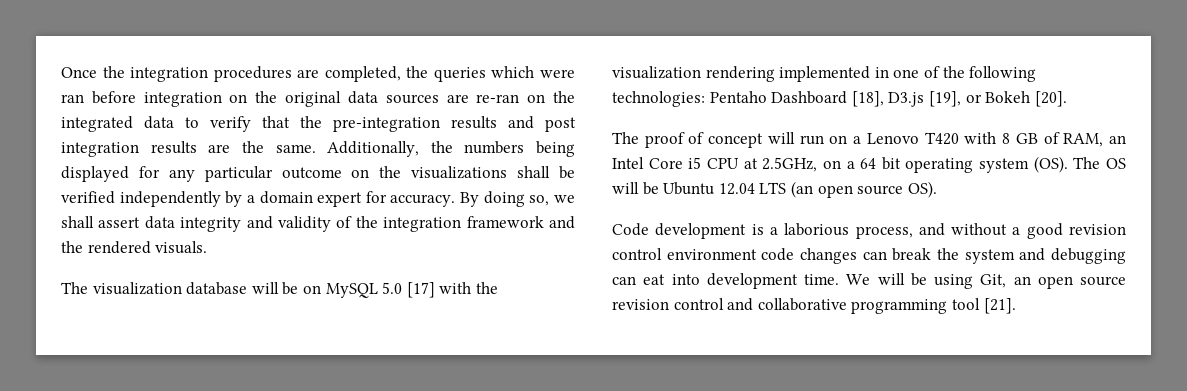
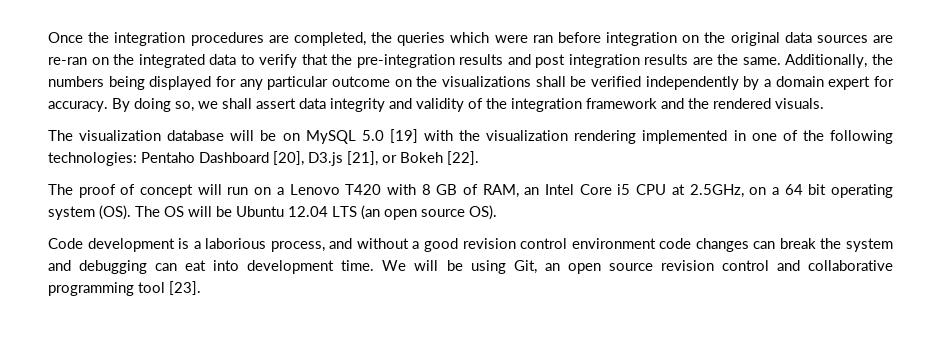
[406,282,435,298] [17] -> [389,129,418,143] [19]
[851,91,961,107] [18], D3.js [19], -> [273,151,378,166] [20], D3.js [21],
[1034,91,1067,107] [20]. -> [447,151,479,165] [22].
[983,298,1016,314] [21]. -> [169,281,201,295] [23].

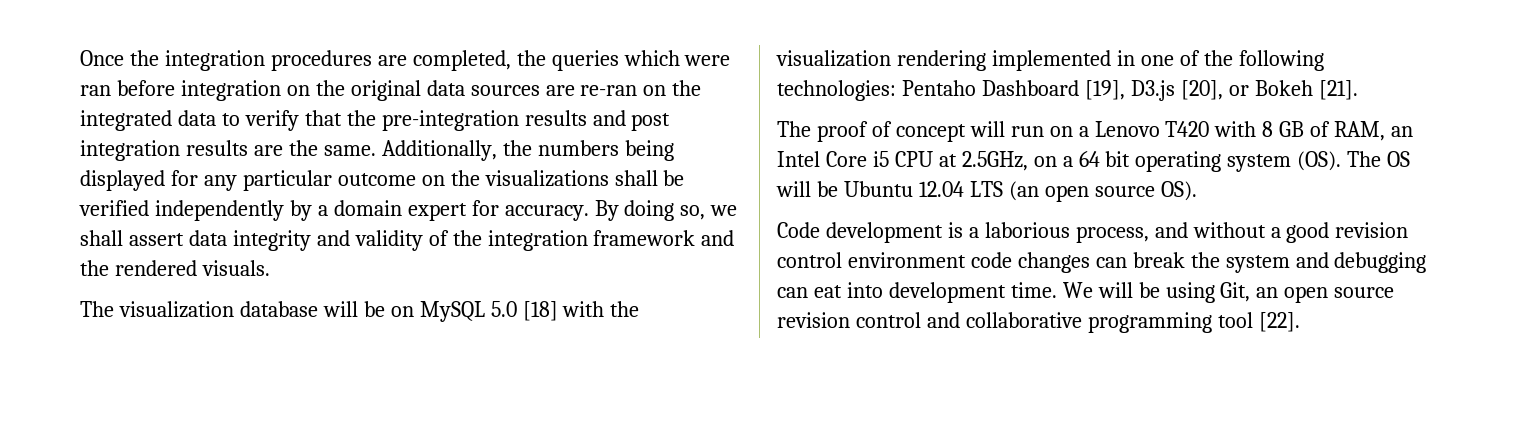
[389,129,418,143] [19] -> [522,301,558,321] [18]
[273,151,378,166] [20], D3.js [21], -> [1084,80,1223,101] [19], D3.js [20],
[447,151,479,165] [22]. -> [1318,80,1358,100] [21].
[169,281,201,295] [23]. -> [1258,312,1300,332] [22].

